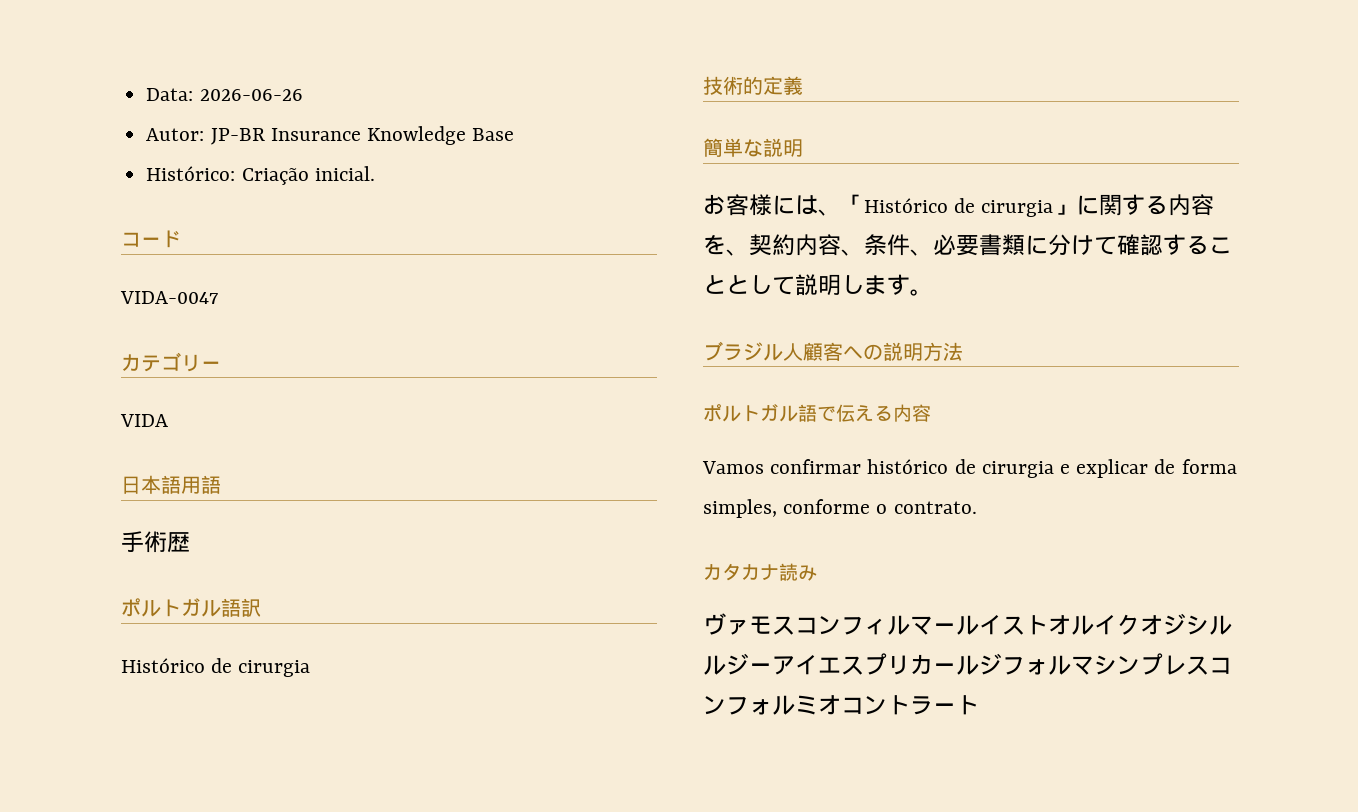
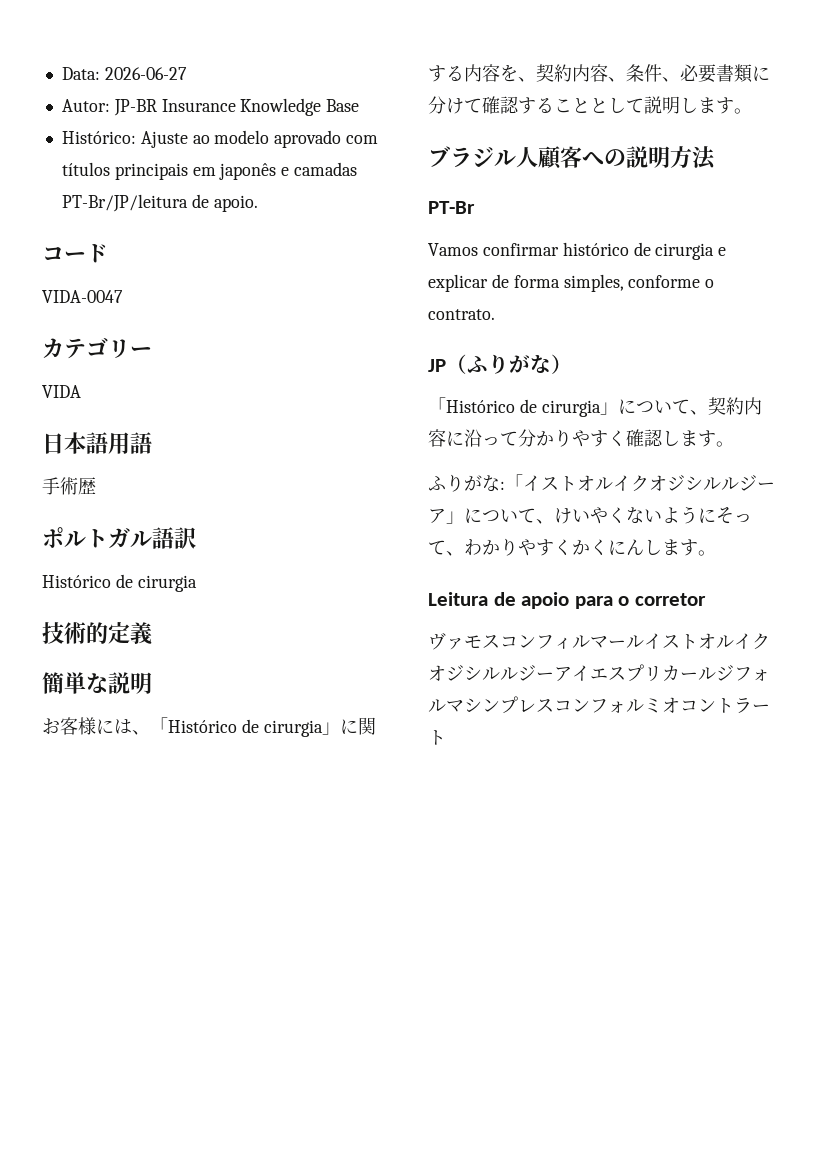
[199,89,303,101] 2026-06-26 -> [104,67,187,80] 2026-06-27
[241,166,375,185] Criação inicial. -> [140,130,379,148] [61,162,358,180] [61,194,258,212] Ajuste ao modelo aprovado com títulos principais em japonês e camadas PT-Br/JP/leitura de apoio.
[703,404,931,422] ポルトガル語で伝える内容 -> [428,201,475,214] PT-Br
[703,563,817,581] カタカナ読み -> [428,354,572,374] [428,397,762,417] [428,429,734,447] [428,474,775,492] [428,506,752,524] [428,538,716,556] [428,592,706,609] JP（ふりがな） // 「Histórico de cirurgia」について、契約内容に沿って分かりやすく確認します。 // ふりがな:「イストオルイクオジシルルジーア」について、けいやくないようにそって、わかりやすくかくにんします。 // Leitura de apoio para o corretor

